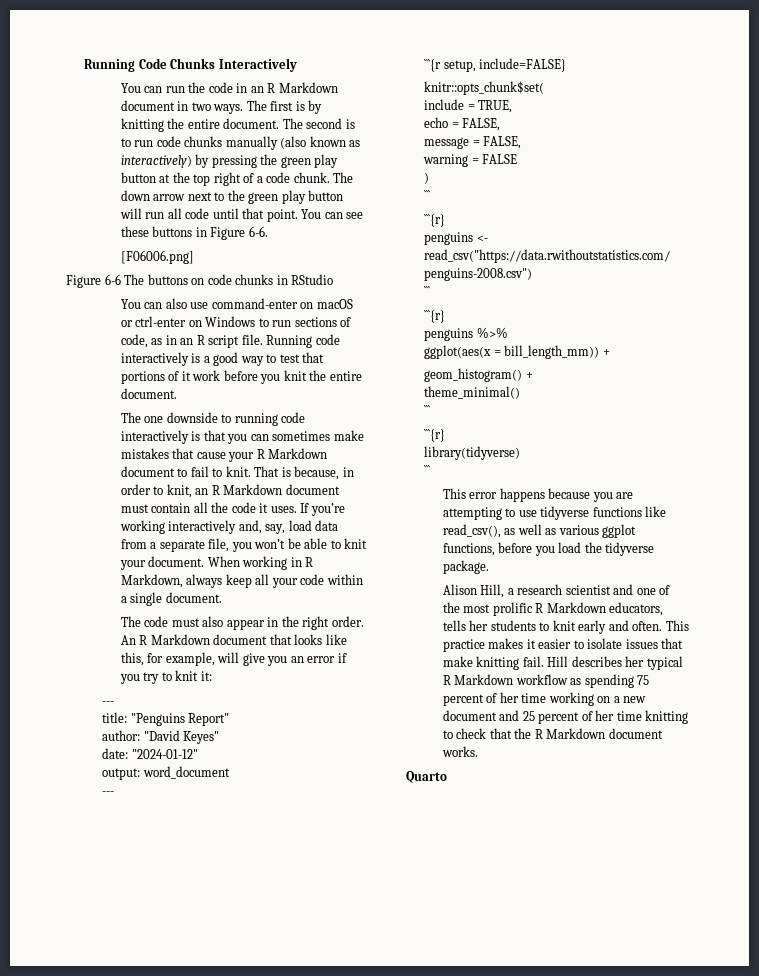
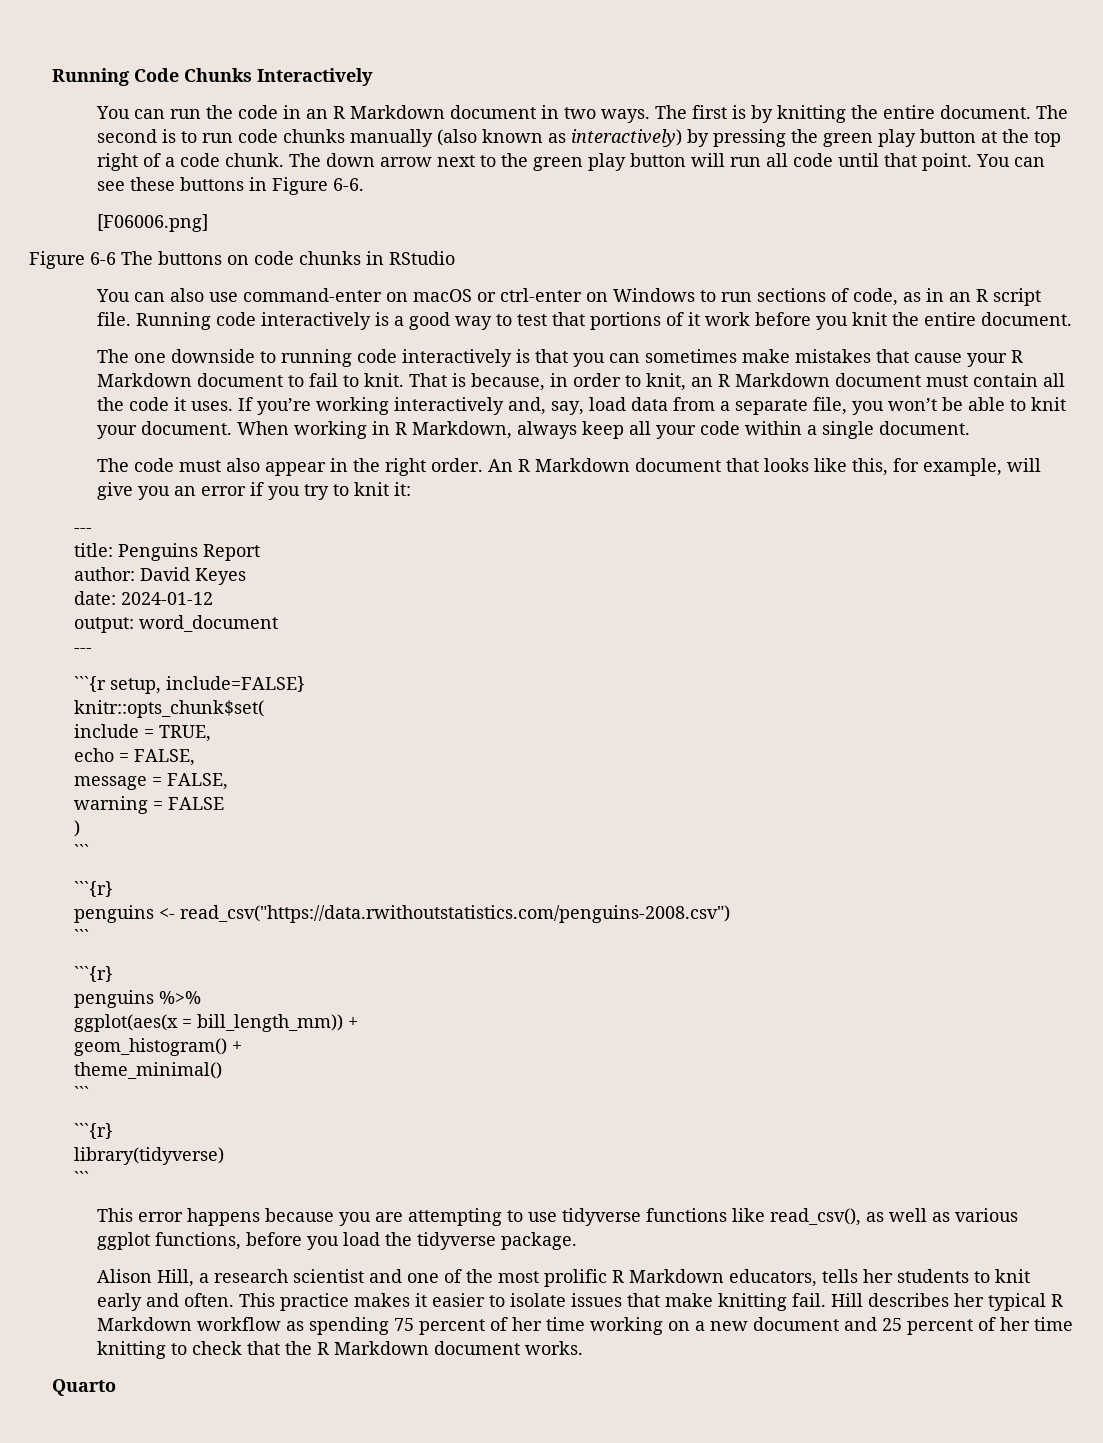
[130,713,230,726] "Penguins Report" -> [118,543,261,561] Penguins Report
[143,730,220,744] "David Keyes" -> [140,567,247,585] David Keyes
[131,749,198,759] "2024-01-12" -> [121,592,214,605] 2024-01-12

